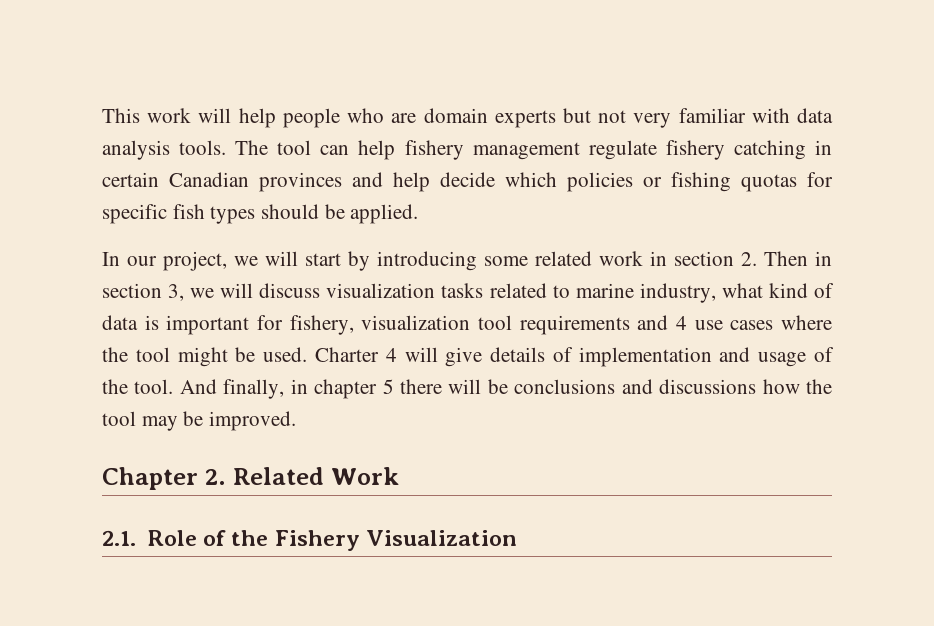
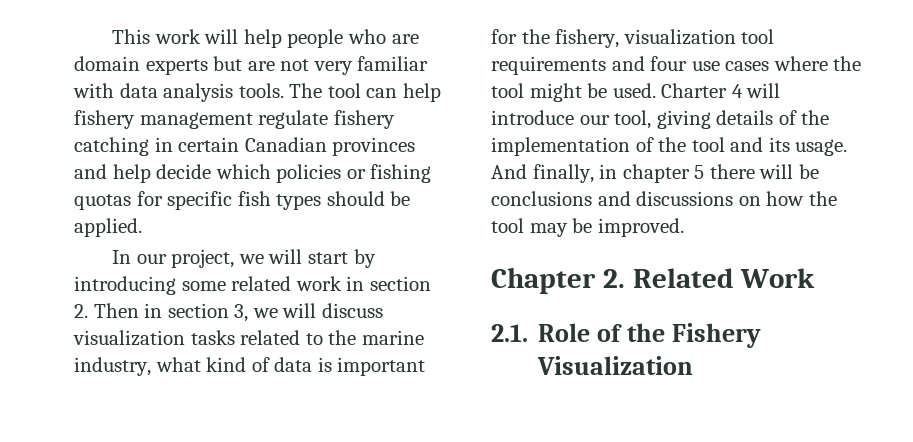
(591, 115) none -> [247,61,275,71] are
(570, 291) none -> [328,330,357,345] the
(283, 322) none -> [521,29,550,44] the
[676,316,687,330] 4 -> [650,56,688,71] four
[445,347,835,367] [102,379,174,394] give details of implementation and usage of the tool. -> [491,110,830,129] [491,137,848,156] introduce our tool, giving details of the implementation of the tool and its usage.
(757, 386) none -> [738,196,761,206] on

